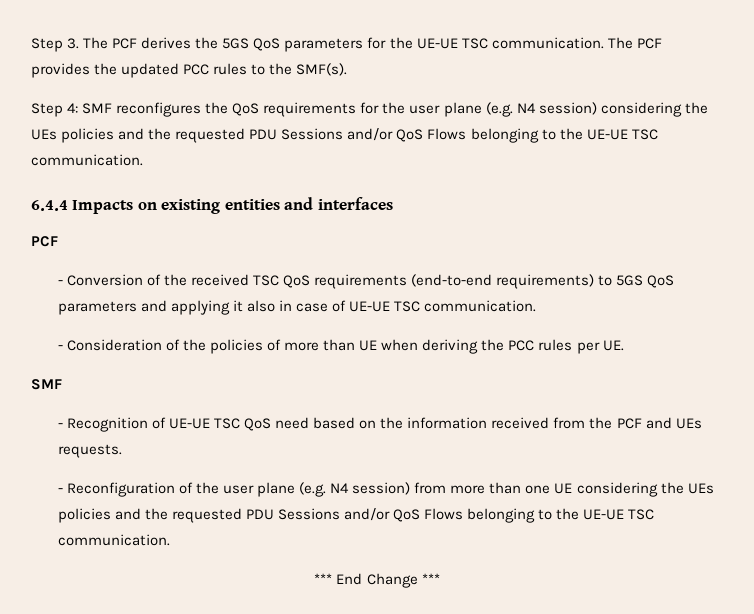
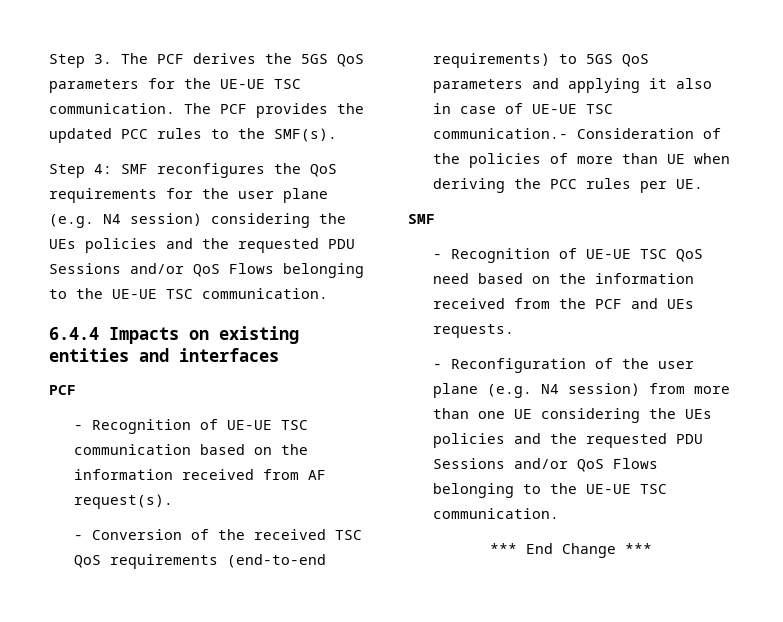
(58, 241) none -> [73,419,308,434] [73,444,308,455] [73,469,326,480] [73,494,173,509] // - Recognition of UE-UE TSC communication based on the information received from AF request(s).
[424,300,537,312] [57,345,63,350] communication. // - -> [432,128,568,139] communication.-

